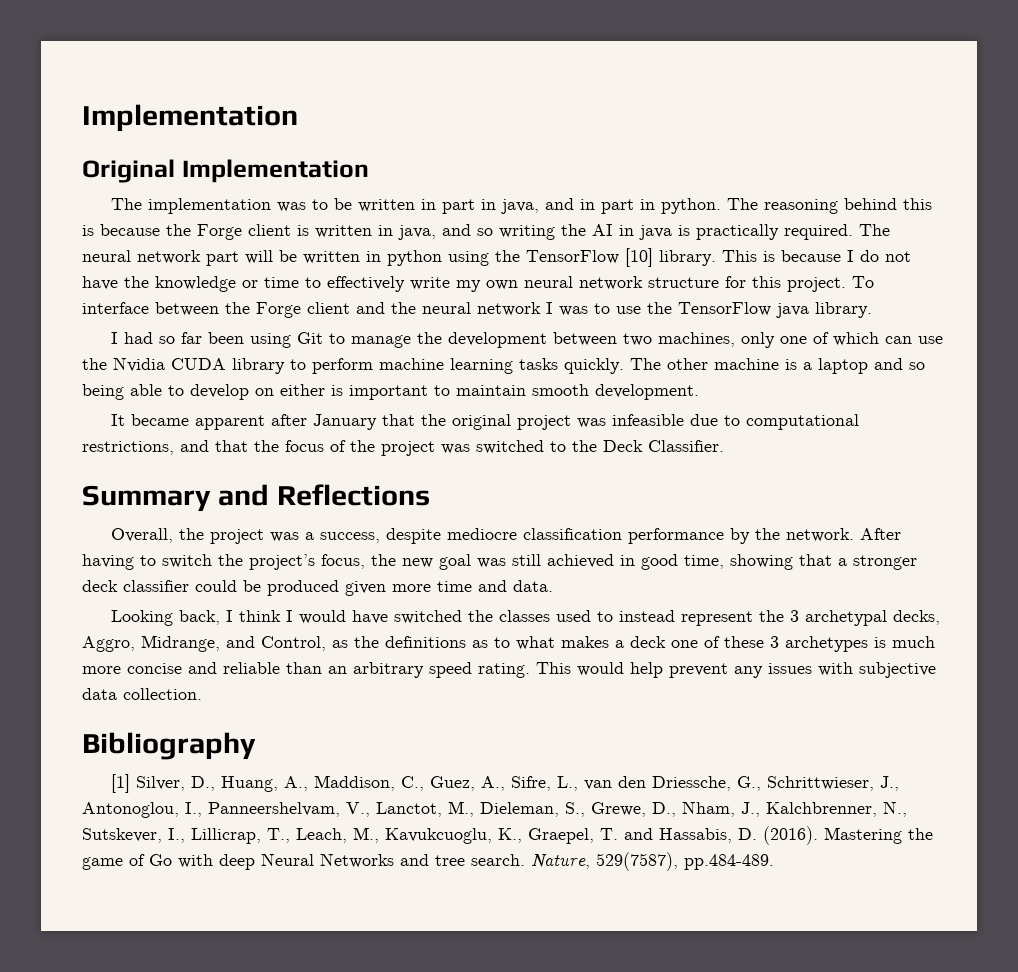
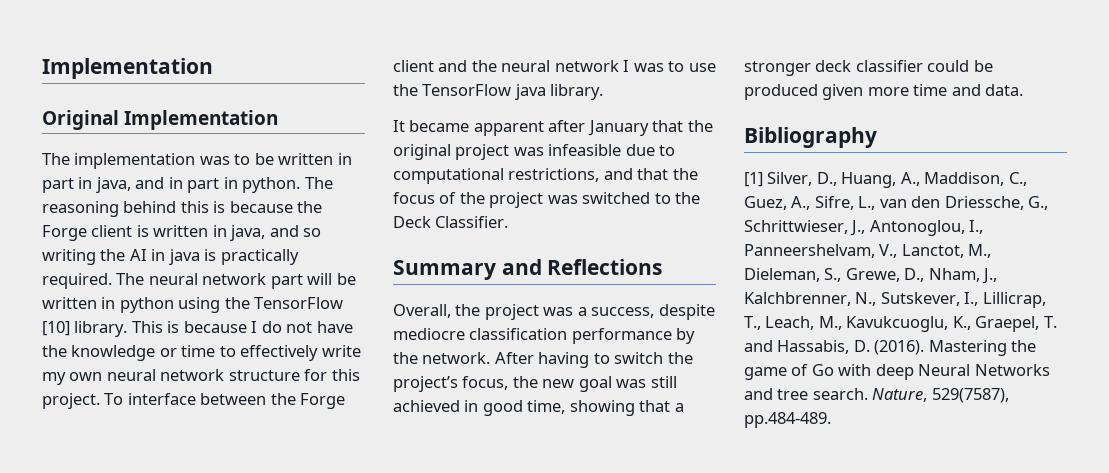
[110,332,943,348] [82,357,925,374] [82,384,699,400] // I had so far been using Git to manage the development between two machines, only one of which can use the Nvidia CUDA library to perform machine learning tasks quickly. The other machine is a laptop and so being able to develop on either is important to maintain smooth development. -> (604, 92) none
[110,610,940,626] [82,635,935,652] [82,662,936,678] [82,688,202,700] // Looking back, I think I would have switched the classes used to instead represent the 3 archetypal decks, Aggro, Midrange, and Control, as the definitions as to what makes a deck one of these 3 archetypes is much more concise and reliable than an arbitrary speed rating. This would help prevent any issues with subjective data collection. -> (1024, 90) none

